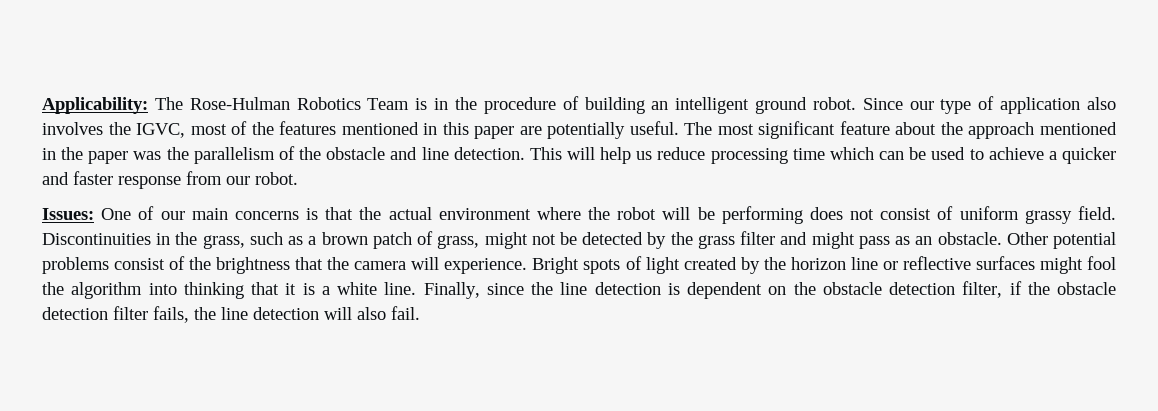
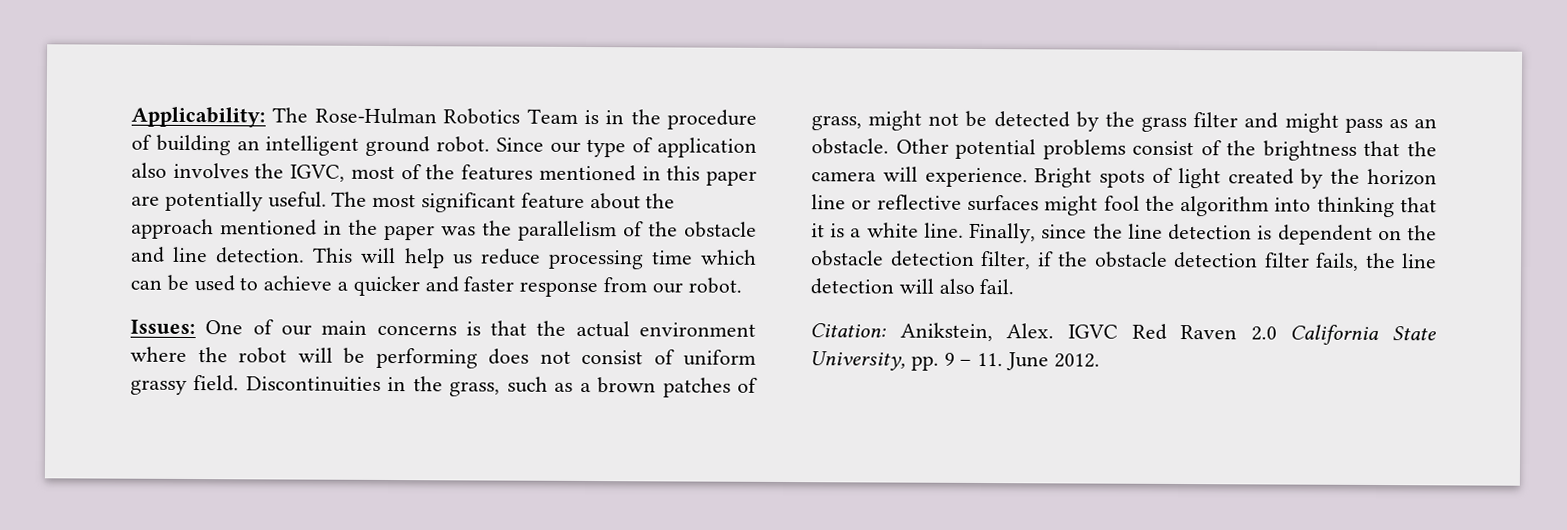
[372,232,412,249] patch -> [662,377,731,398] patches
(420, 313) none -> [810,322,1437,346] [810,351,1100,371] // Citation: Anikstein, Alex. IGVC Red Raven 2.0 California State University, pp. 9 – 11. June 2012.

